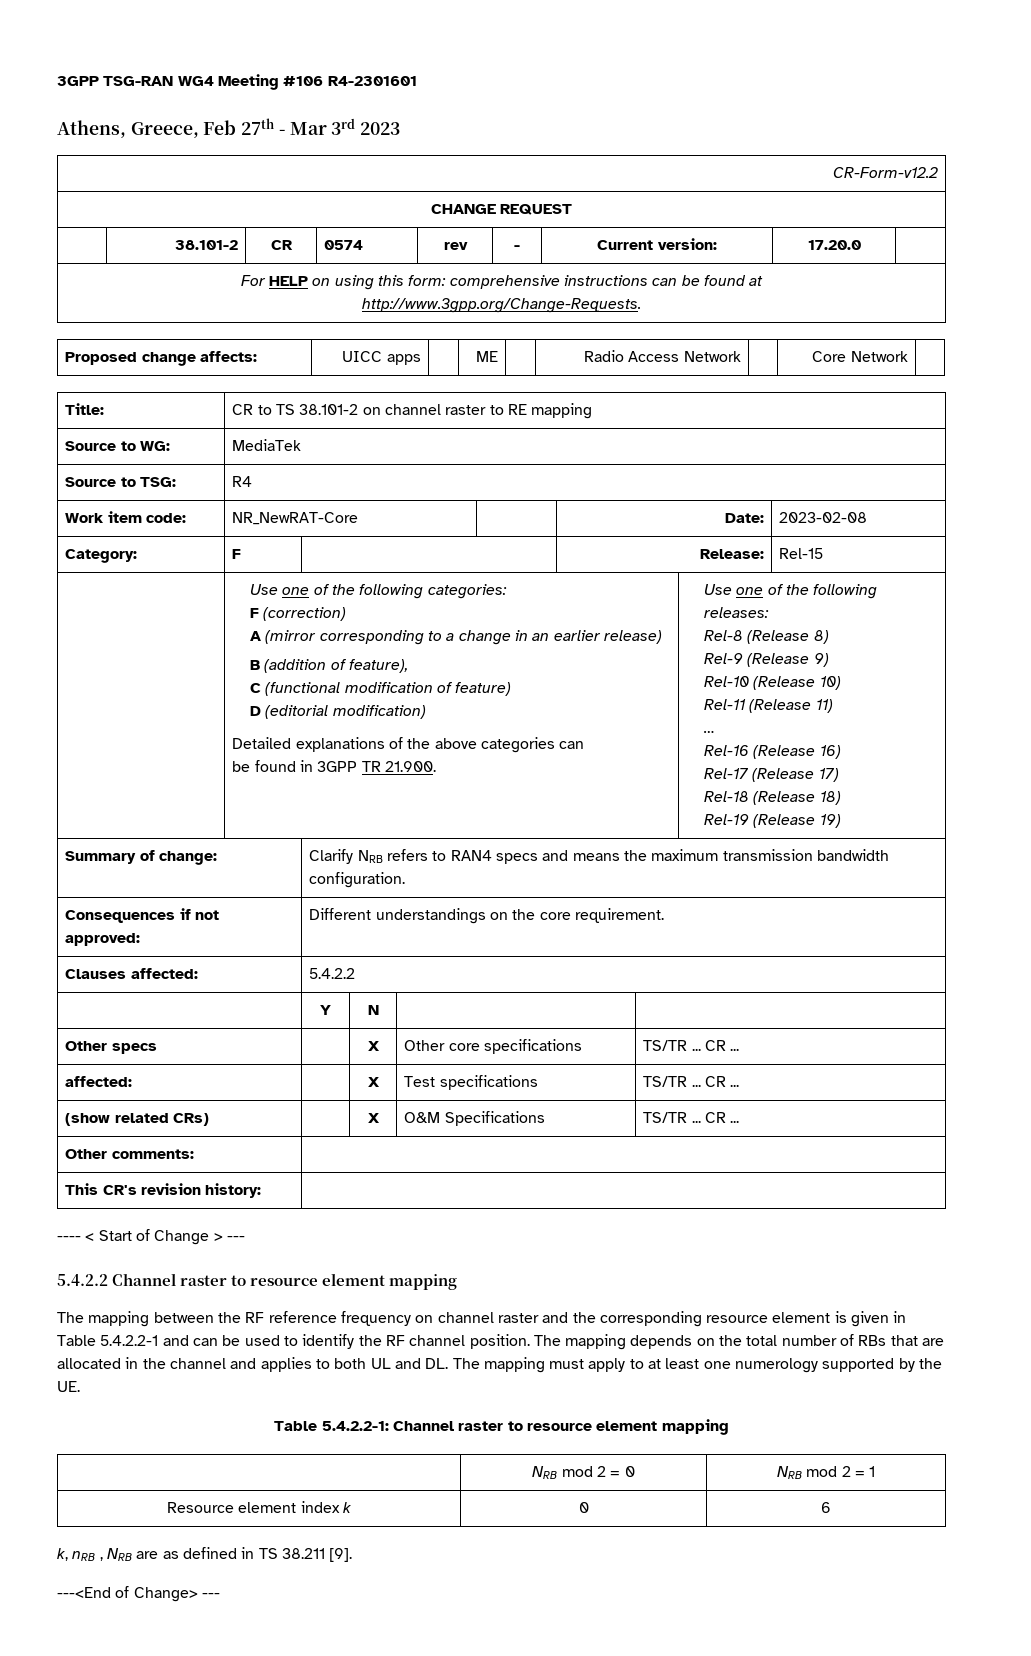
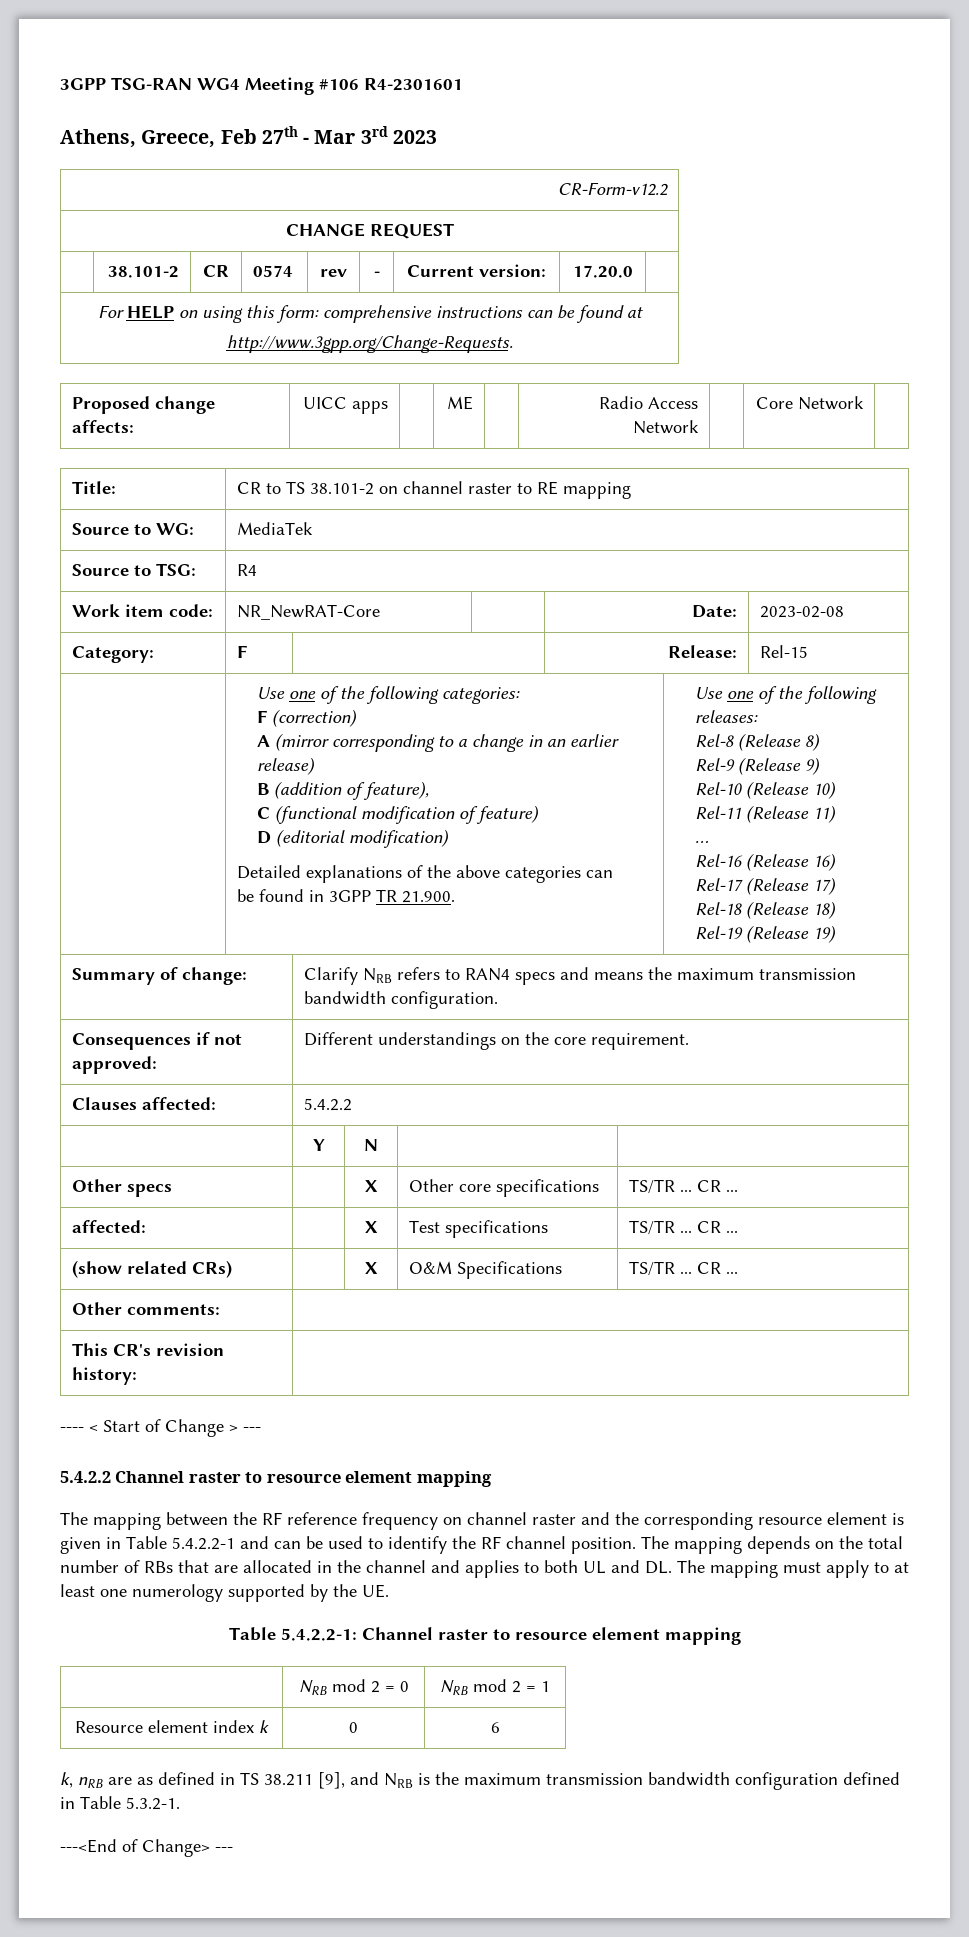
[99,1548,132,1561] , NRB -> (103, 1782) none
[329,1548,353,1562] [9]. -> [318,1772,900,1790] [60,1796,180,1810] [9], and NRB is the maximum transmission bandwidth configuration defined in Table 5.3.2-1.

